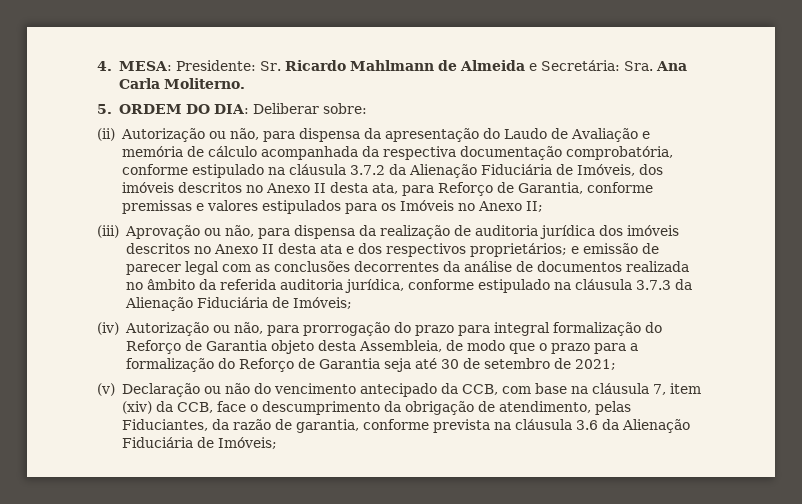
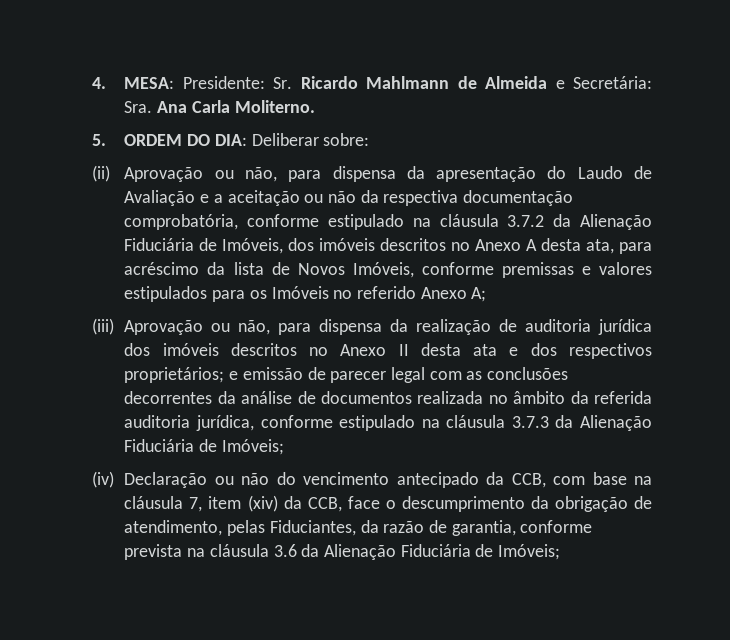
[120,128,205,142] Autorização -> [124,167,204,182] Aprovação
[121,146,358,160] memória de cálculo acompanhada -> [213,190,356,206] a aceitação ou não
[313,183,326,193] II -> [526,239,538,251] A
[437,182,583,196] Reforço de Garantia, -> [124,262,414,278] acréscimo da lista de Novos Imóveis,
[477,201,543,212] Anexo II; -> [356,286,487,302] referido Anexo A;
[124,322,662,336] [125,340,638,354] [125,358,616,372] [97,383,115,396] Autorização ou não, para prorrogação do prazo para integral formalização do Reforço de Garantia objeto desta Assembleia, de modo que o prazo para a formalização do Reforço de Garantia seja até 30 de setembro de 2021; // (v) -> (114, 479) none

